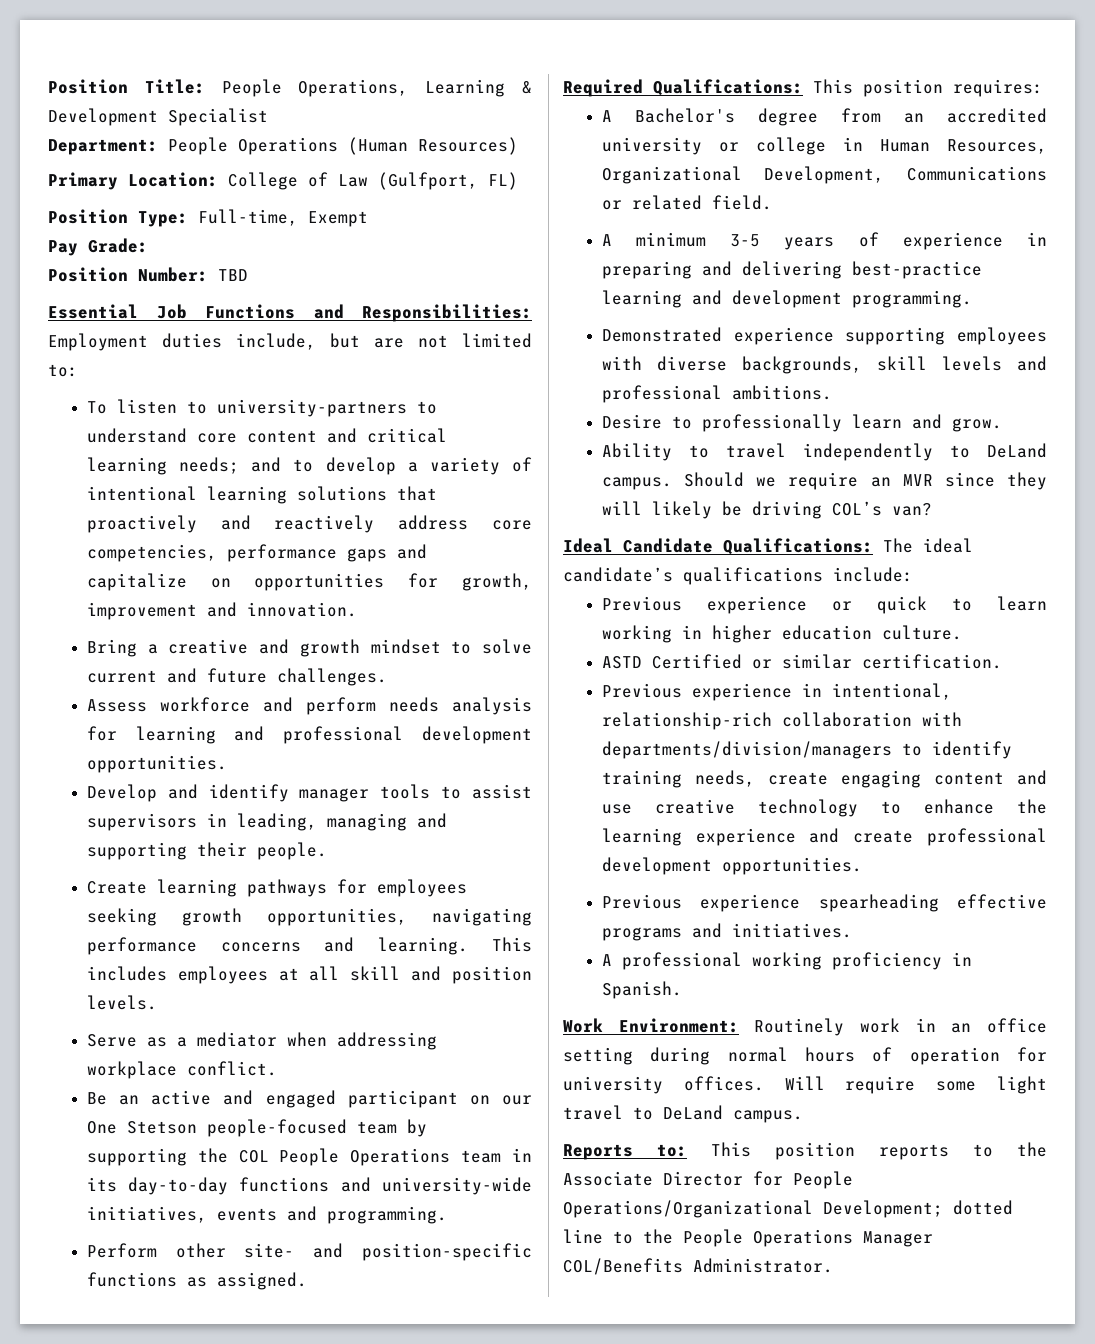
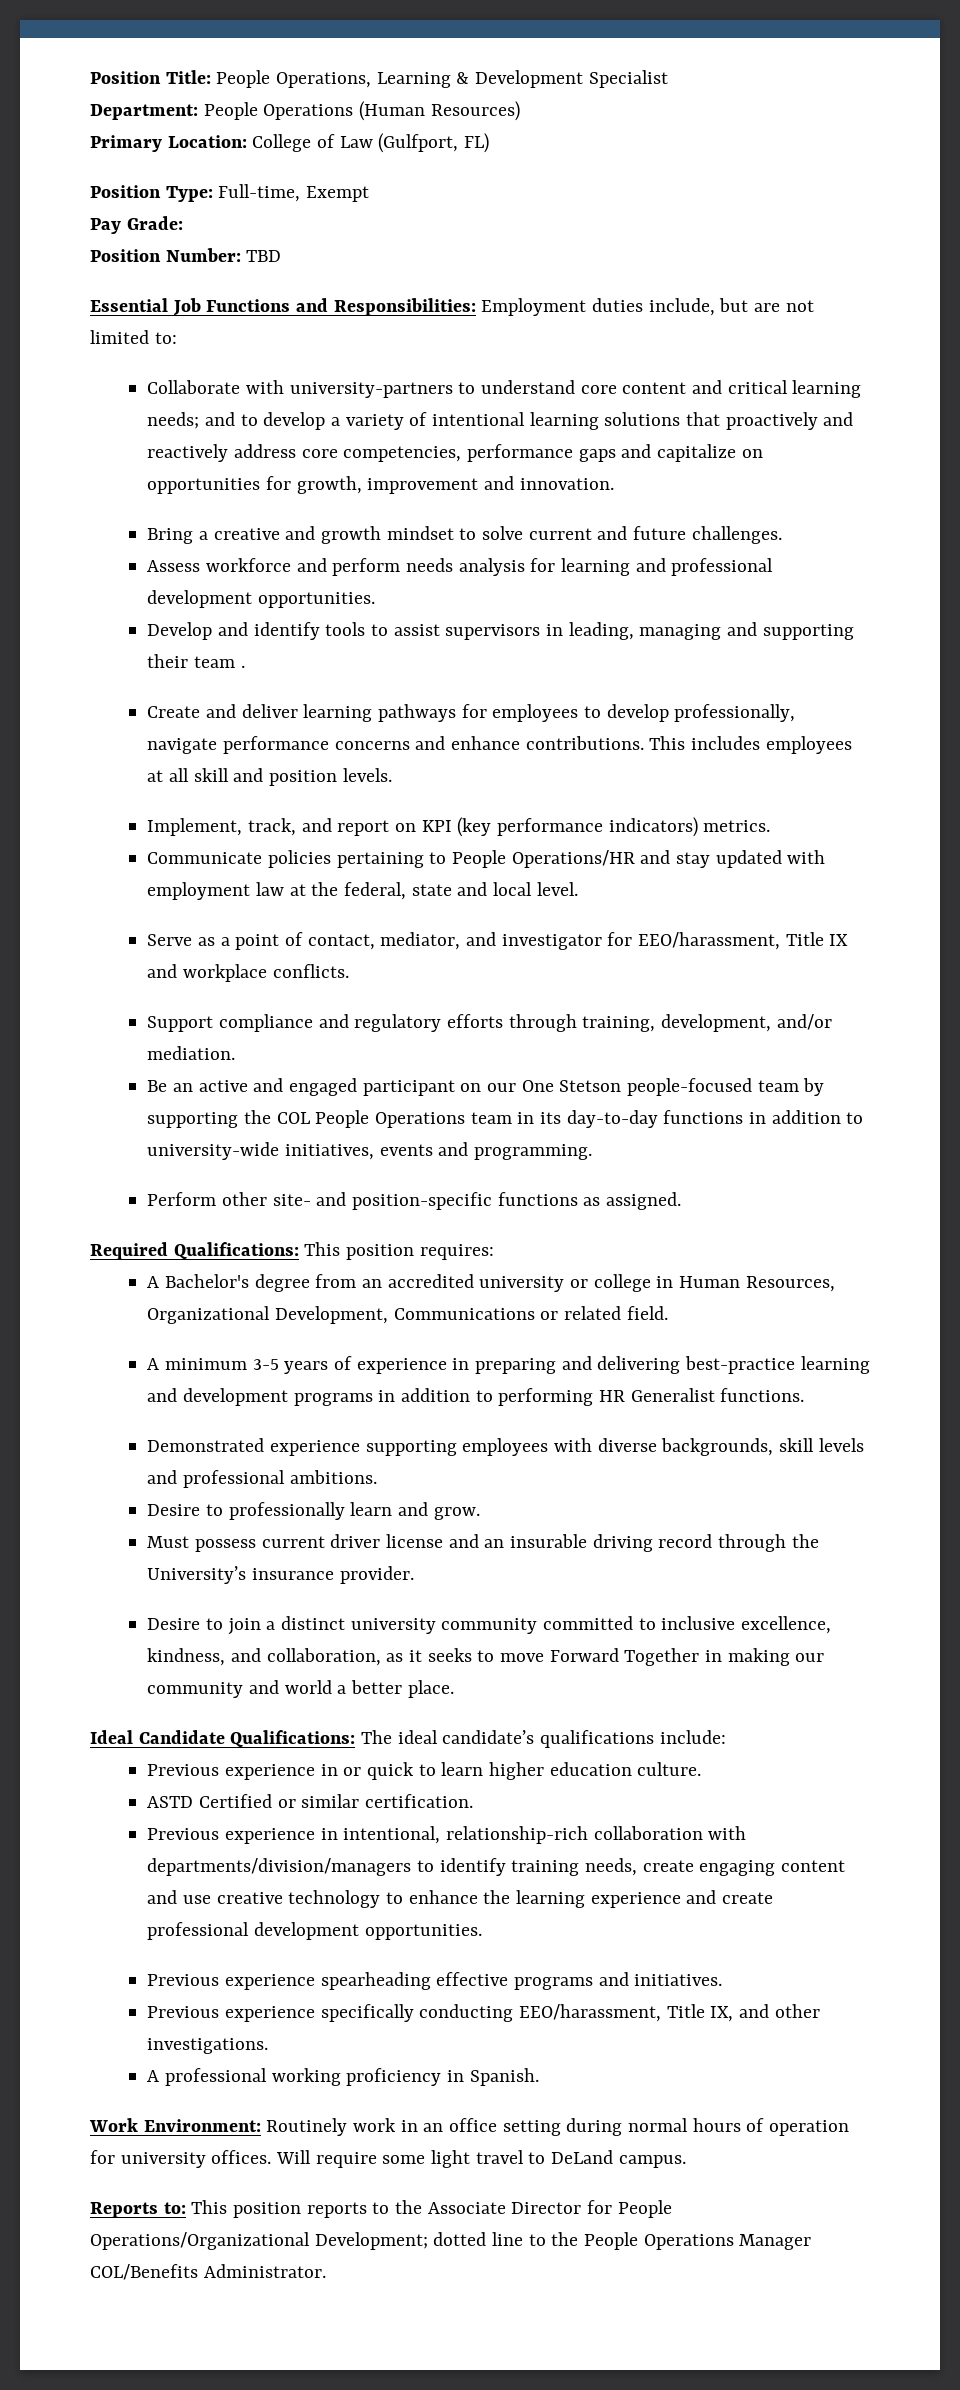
[86,399,207,414] To listen to -> [147,380,285,394] Collaborate with
[299,788,370,802] manager -> (320, 631) none
[256,842,327,860] people. -> [194,656,245,668] team .
(147, 887) none -> [206,704,298,718] and deliver
[86,908,532,926] seeking growth opportunities, navigating -> [584,704,796,722] [147,738,218,754] to develop professionally, navigate
[378,937,469,955] learning. -> [451,736,644,750] enhance contributions.
[86,1032,437,1050] [86,1061,277,1079] Serve as a mediator when addressing workplace conflict. -> [147,817,771,837] [147,850,826,868] [147,882,578,900] [147,932,849,950] [147,964,349,982] [147,1014,832,1032] [147,1046,236,1060] Implement, track, and report on KPI (key performance indicators) metrics. // Communicate policies pertaining to People Operations/HR and stay updated with employment law at the federal, state and local level. // Serve as a point of contact, mediator, and investigator for EEO/harassment, Title IX and workplace conflicts. // Support compliance and regulatory efforts through training, development, and/or mediation.
[340,1177,371,1192] and -> [749,1110,864,1124] in addition to
[851,290,972,308] programming. -> [293,1388,805,1406] programs in addition to performing HR Generalist functions.
[601,443,1047,461] [601,472,1047,490] [601,501,932,519] Ability to travel independently to DeLand campus. Should we require an MVR since they will likely be driving COL’s van? -> [147,1534,819,1552] [147,1566,414,1584] [147,1616,832,1635] [147,1648,825,1666] [147,1680,454,1698] Must possess current driver license and an insurable driving record through the University’s insurance provider. // Desire to join a distinct university community committed to inclusive excellence, kindness, and collaboration, as it seeks to move Forward Together in making our community and world a better place.
(807, 605) none -> [320,1764,338,1776] in
[601,625,702,643] working in -> (484, 1769) none
(852, 930) none -> [147,2004,820,2022] [147,2038,269,2054] // Previous experience specifically conducting EEO/harassment, Title IX, and other investigations.

